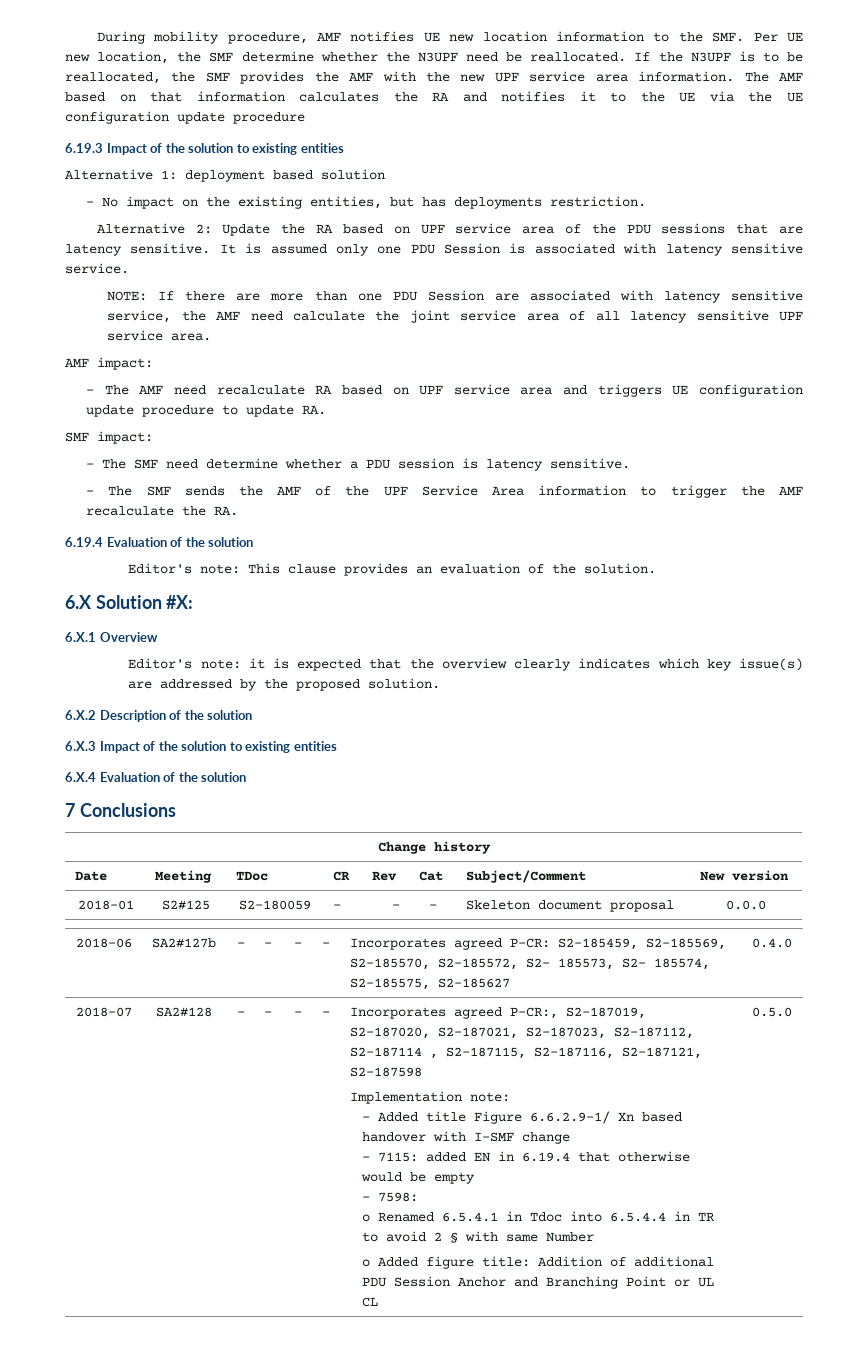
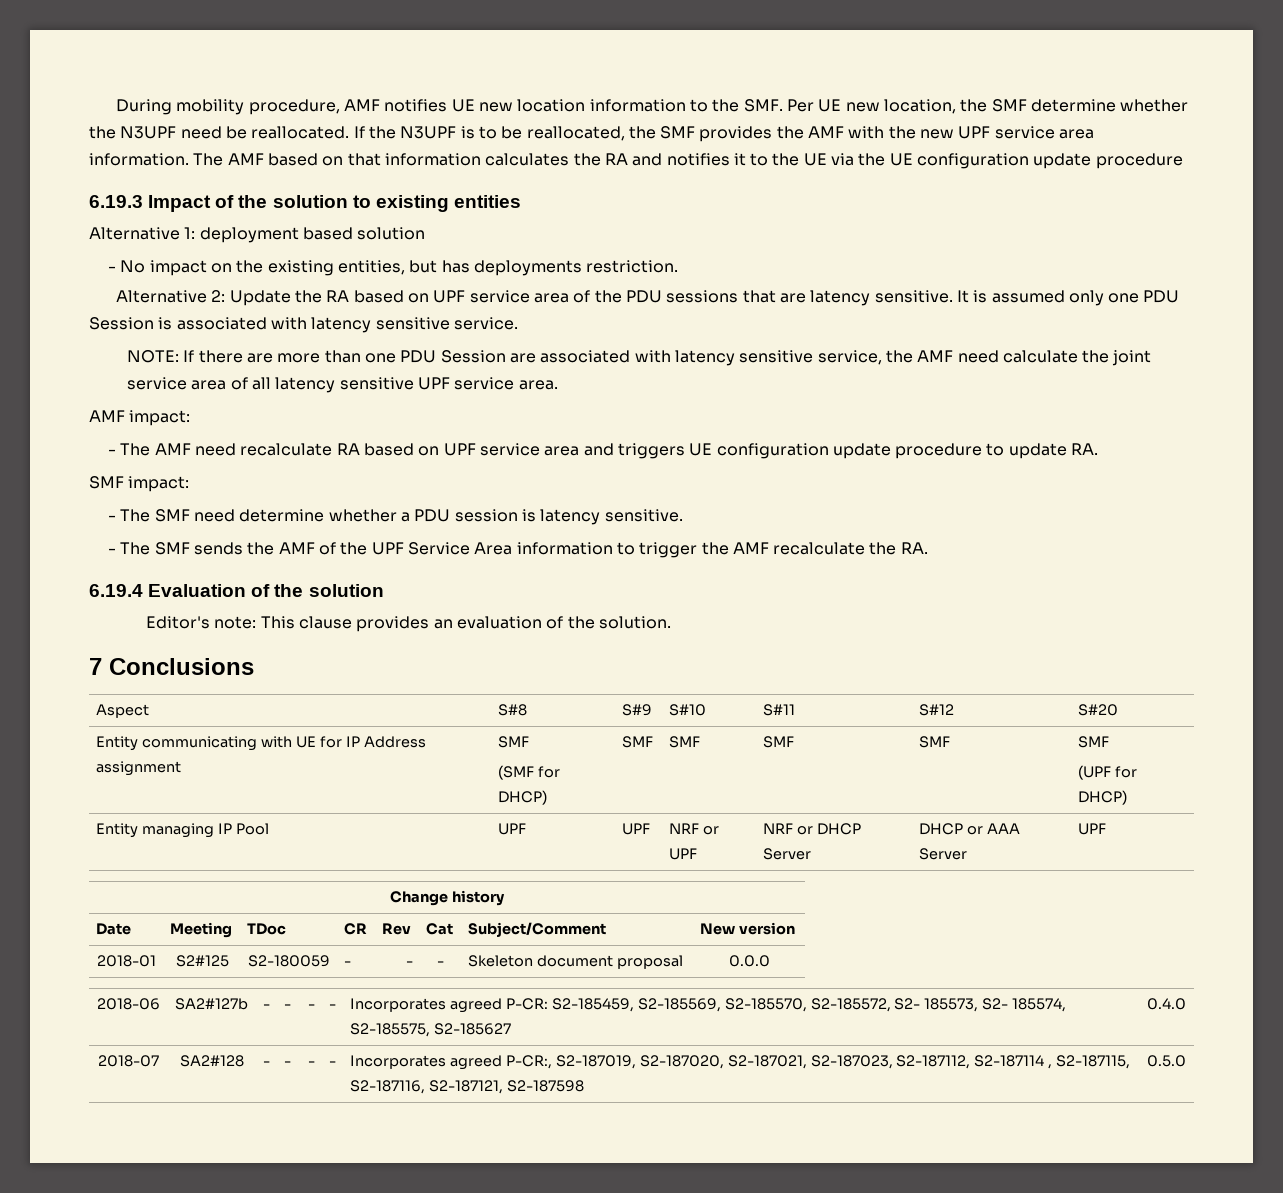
[65,595,194,609] [65,632,158,642] [128,658,804,671] [128,678,441,691] [65,710,253,722] [65,741,337,753] [65,772,247,782] [65,803,176,817] 6.X Solution #X: // 6.X.1 Overview // Editor's note: it is expected that the overview clearly indicates which key issue(s) are addressed by the proposed solution. // 6.X.2 Description of the solution // 6.X.3 Impact of the solution to existing entities // 6.X.4 Evaluation of the solution // 7 Conclusions -> [89,658,254,675] [96,704,150,718] [498,704,528,716] [622,704,653,716] [669,704,707,716] [763,704,796,716] [919,704,955,716] [1078,704,1119,716] [96,736,426,751] [96,761,182,776] [498,736,530,748] [498,765,560,780] [498,790,548,805] [622,736,654,748] [669,736,701,748] [763,736,795,748] [919,736,951,748] [1078,736,1110,748] [1078,765,1137,780] [1078,790,1128,805] [96,823,269,838] [498,823,527,835] [622,823,651,835] [669,823,719,835] [669,848,698,860] [763,823,861,835] [763,848,812,860] [919,823,1020,835] [919,848,968,860] [1078,823,1107,835] 7 Conclusions // Aspect | S#8 | S#9 | S#10 | S#11 | S#12 | S#20 // Entity communicating with UE for IP Address assignment | SMF // (SMF for DHCP) | SMF | SMF | SMF | SMF | SMF // (UPF for DHCP) // Entity managing IP Pool | UPF | UPF | NRF or UPF | NRF or DHCP Server | DHCP or AAA Server | UPF
[349,1091,510,1104] [362,1111,683,1124] [362,1131,571,1144] [362,1151,691,1162] [361,1172,476,1184] [362,1192,419,1202] [362,1211,716,1222] [362,1231,595,1243] [362,1256,715,1269] [362,1276,715,1289] [362,1297,379,1307] // Implementation note: // - Added title Figure 6.6.2.9-1/ Xn based handover with I-SMF change // - 7115: added EN in 6.19.4 that otherwise would be empty // - 7598: // o Renamed 6.5.4.1 in Tdoc into 6.5.4.4 in TR to avoid 2 § with same Number // o Added figure title: Addition of additional PDU Session Anchor and Branching Point or UL CL -> (584, 1086) none

